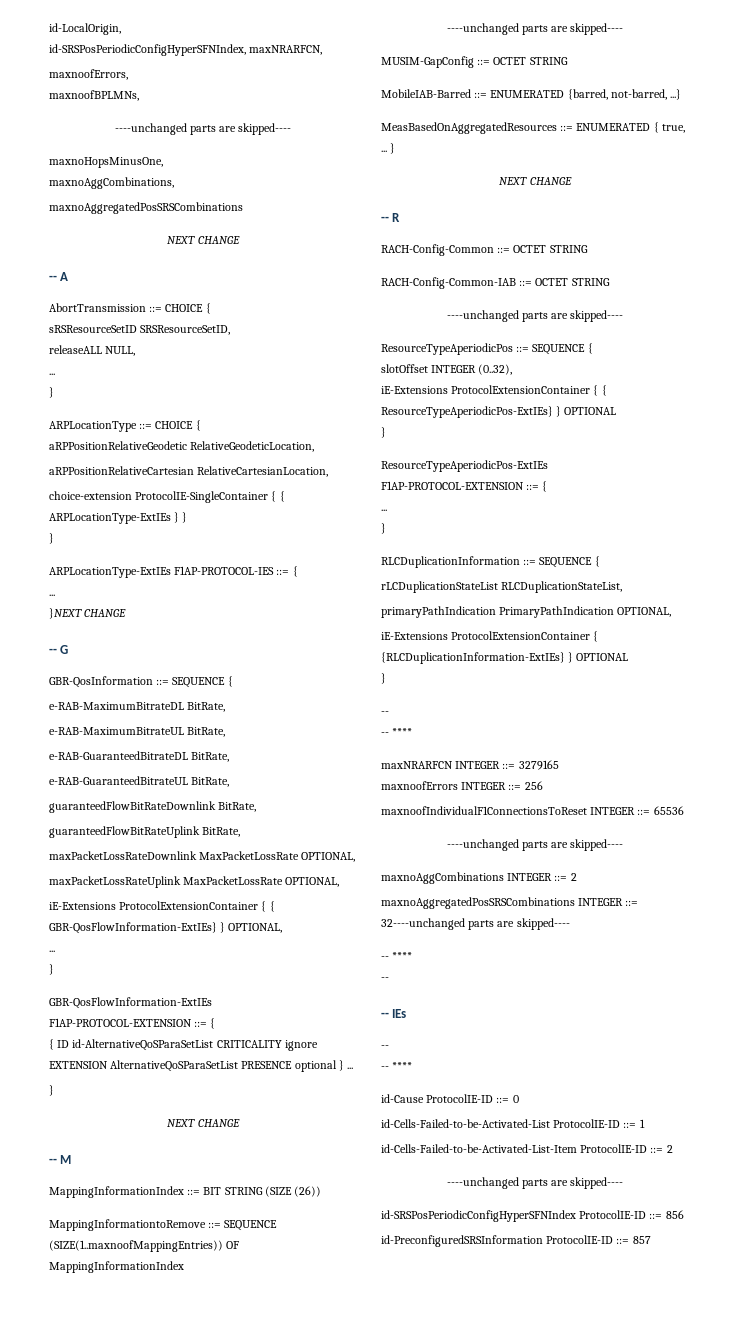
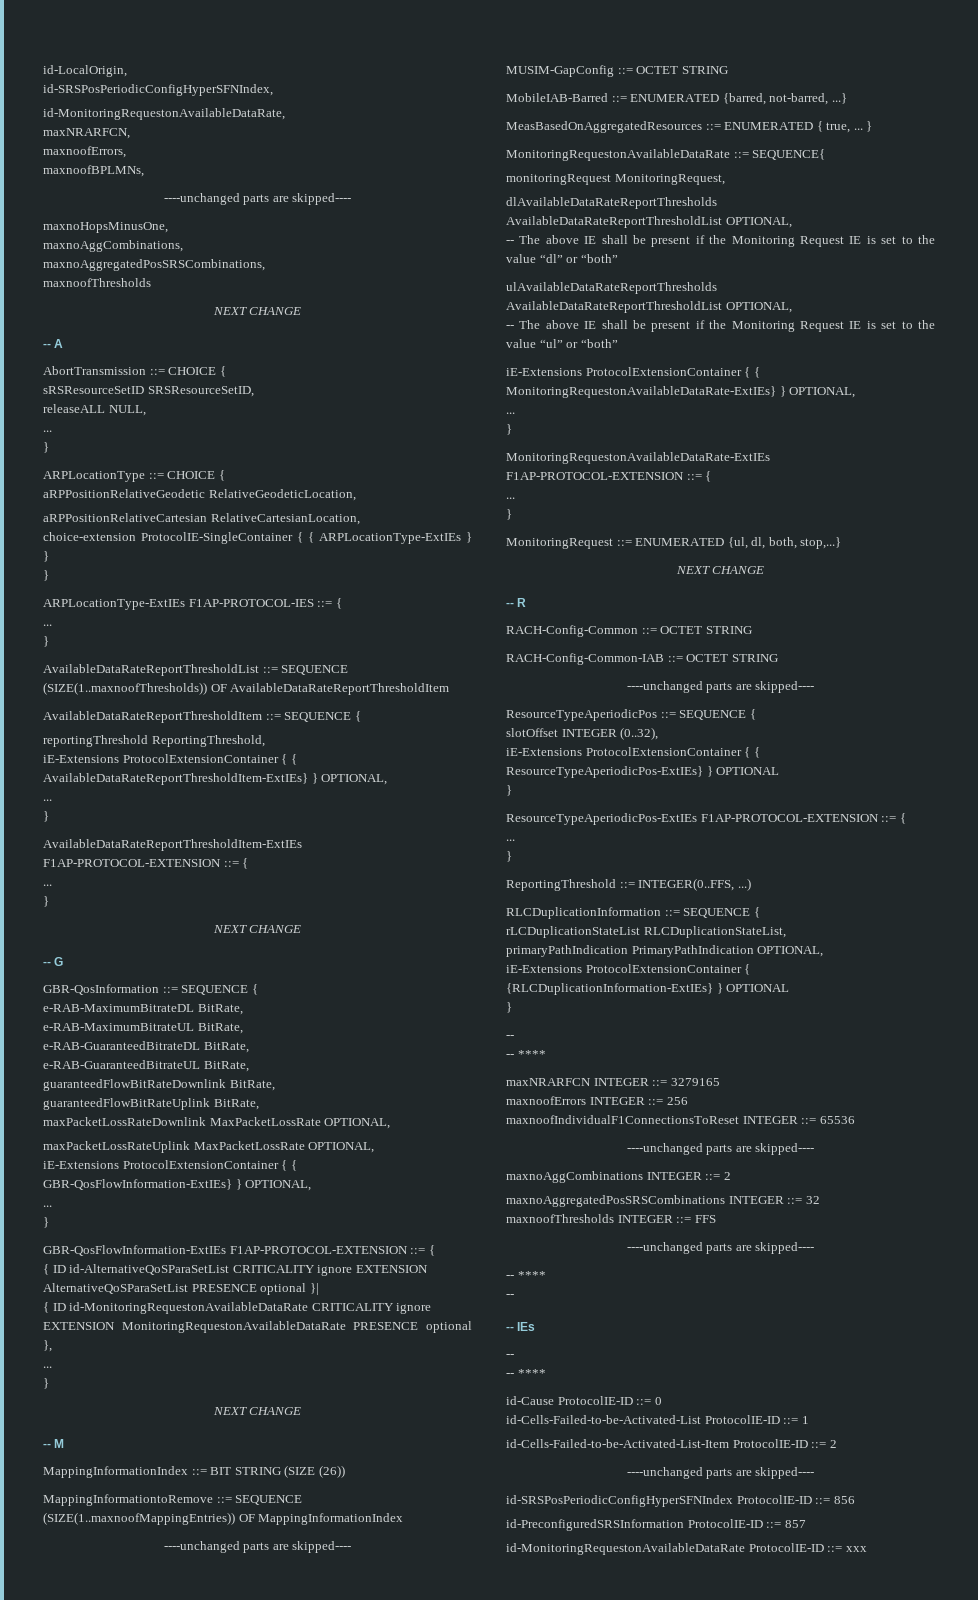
(246, 50) none -> [43,108,285,120] // id-MonitoringRequestonAvailableDataRate, //
[49,202,243,214] maxnoAggregatedPosSRSCombinations -> [43,259,265,271] [43,278,151,287] maxnoAggregatedPosSRSCombinations, // maxnoofThresholds
[49,608,82,619] }NEXT -> [43,636,49,647] [43,664,349,676] [43,682,450,695] [43,711,361,723] [43,735,265,747] [43,754,297,765] [43,773,388,785] [43,799,52,801] [43,811,49,822] [43,839,302,851] [43,858,249,869] [43,884,52,886] [43,896,49,907] [212,925,247,933] } // AvailableDataRateReportThresholdList ::= SEQUENCE (SIZE(1..maxnoofThresholds)) OF AvailableDataRateReportThresholdItem // AvailableDataRateReportThresholdItem ::= SEQUENCE { // reportingThreshold ReportingThreshold, // iE-Extensions ProtocolExtensionContainer { { AvailableDataRateReportThresholdItem-ExtIEs} } OPTIONAL, // ... // } // AvailableDataRateReportThresholdItem-ExtIEs F1AP-PROTOCOL-EXTENSION ::= { // ... // } // NEXT
[338,1060,344,1071] } -> [309,1283,319,1295] [43,1302,432,1314] [43,1321,473,1333] [43,1340,52,1352] }| // { ID id-MonitoringRequestonAvailableDataRate CRITICALITY ignore EXTENSION MonitoringRequestonAvailableDataRate PRESENCE optional }, //
(396, 148) none -> [506,149,826,161] [506,174,725,185] [506,197,717,209] [506,216,792,228] [506,235,935,247] [506,254,618,263] [506,282,717,294] [506,301,792,313] [506,320,935,332] [506,339,618,348] [506,367,760,378] [506,386,856,398] [506,412,515,414] [506,424,512,435] [506,452,770,464] [506,471,712,482] [506,497,515,499] [506,509,512,520] [506,537,842,549] // MonitoringRequestonAvailableDataRate ::= SEQUENCE{ // monitoringRequest MonitoringRequest, // dlAvailableDataRateReportThresholds AvailableDataRateReportThresholdList OPTIONAL, // -- The above IE shall be present if the Monitoring Request IE is set to the value “dl” or “both” // ulAvailableDataRateReportThresholds AvailableDataRateReportThresholdList OPTIONAL, // -- The above IE shall be present if the Monitoring Request IE is set to the value “ul” or “both” // iE-Extensions ProtocolExtensionContainer { { MonitoringRequestonAvailableDataRate-ExtIEs} } OPTIONAL, // ... // } // MonitoringRequestonAvailableDataRate-ExtIEs F1AP-PROTOCOL-EXTENSION ::= { // ... // } // MonitoringRequest ::= ENUMERATED {ul, dl, both, stop,...}
(386, 528) none -> [506,878,751,891] // ReportingThreshold ::= INTEGER(0..FFS, ...)
[381,918,465,930] 32----unchanged -> [805,1196,820,1204] [506,1214,716,1223] [626,1242,703,1254] 32 // maxnoofThresholds INTEGER ::= FFS // ----unchanged
(651, 1240) none -> [506,1543,867,1555] // id-MonitoringRequestonAvailableDataRate ProtocolIE-ID ::= xxx

